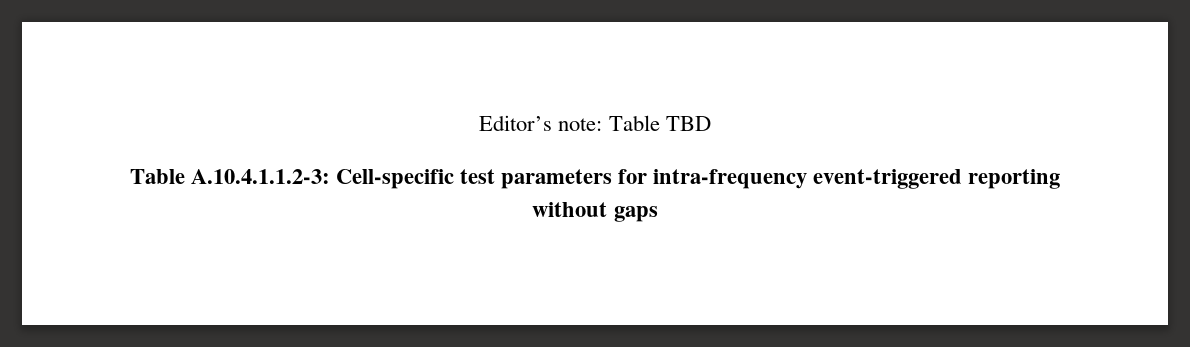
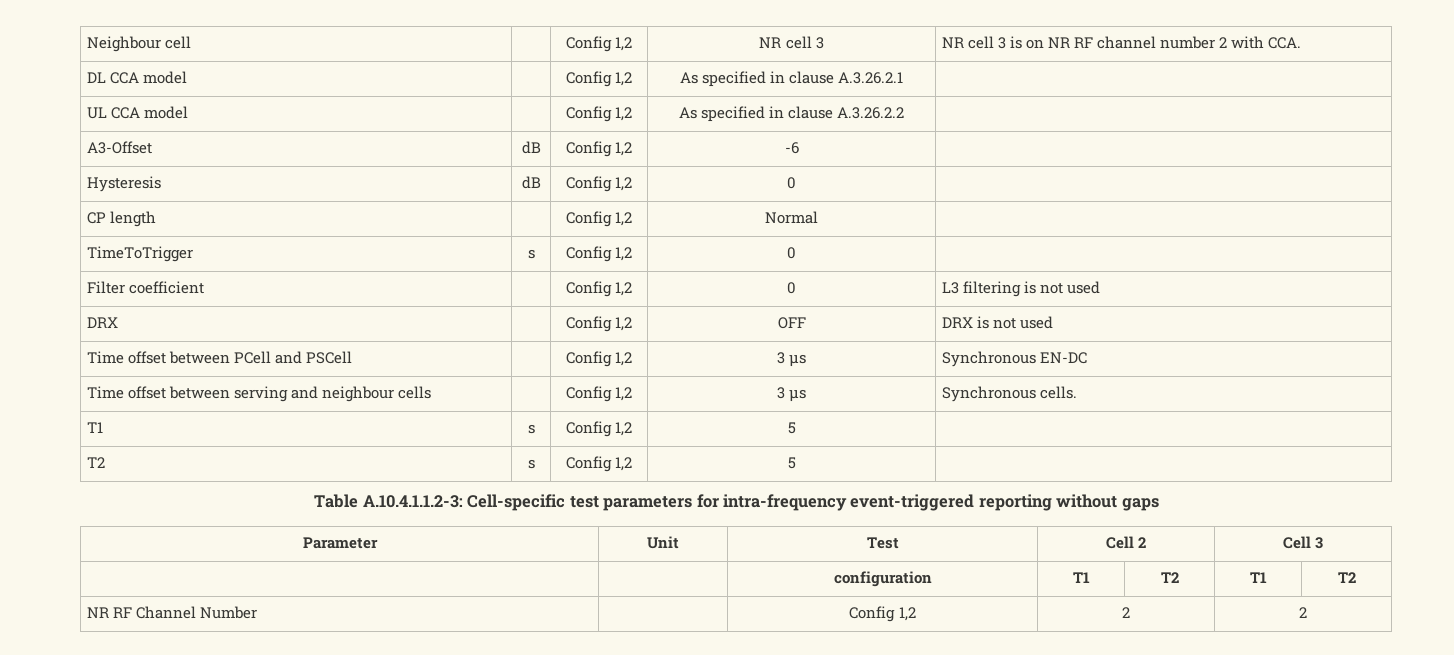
[479,115,711,131] Editor’s note: Table TBD -> [86,36,191,52] [565,36,633,52] [759,36,824,49] [941,36,1302,49] [86,71,187,84] [565,71,633,87] [679,71,904,87] [86,106,188,119] [565,106,633,122] [678,106,905,122] [86,141,152,154] [521,141,541,154] [565,141,633,157] [784,142,799,154] [86,176,161,192] [521,176,541,189] [565,176,633,192] [787,177,796,189] [86,211,156,227] [565,211,633,227] [765,211,818,224] [86,246,193,262] [527,249,535,259] [565,246,633,262] [787,247,796,259] [86,281,204,294] [565,281,633,297] [787,282,796,294] [941,281,1101,297] [86,317,118,328] [565,316,633,332] [777,317,806,329] [941,316,1054,329] [86,351,353,364] [565,351,633,367] [776,352,807,367] [941,351,1087,367] [86,386,432,402] [565,386,633,402] [776,387,807,402] [941,386,1077,402] [86,422,103,433] [527,424,535,434] [565,421,633,437] [787,422,796,434] [86,457,105,468] [527,459,535,469] [565,456,633,472] [787,457,796,469] Neighbour cell | | Config 1,2 | NR cell 3 | NR cell 3 is on NR RF channel number 2 with CCA. // DL CCA model | | Config 1,2 | As specified in clause A.3.26.2.1 | // UL CCA model | | Config 1,2 | As specified in clause A.3.26.2.2 | // A3-Offset | dB | Config 1,2 | -6 | // Hysteresis | dB | Config 1,2 | 0 | // CP length | | Config 1,2 | Normal | // TimeToTrigger | s | Config 1,2 | 0 | // Filter coefficient | | Config 1,2 | 0 | L3 filtering is not used // DRX | | Config 1,2 | OFF | DRX is not used // Time offset between PCell and PSCell | | Config 1,2 | 3 μs | Synchronous EN-DC // Time offset between serving and neighbour cells | | Config 1,2 | 3 μs | Synchronous cells. // T1 | s | Config 1,2 | 5 | // T2 | s | Config 1,2 | 5 |
(658, 214) none -> [302,537,378,549] [647,536,679,549] [866,537,899,549] [1105,536,1147,549] [1282,536,1324,549] [833,571,932,587] [1072,572,1090,583] [1160,572,1179,583] [1249,572,1267,583] [1337,572,1356,583] [86,606,258,619] [849,606,916,622] [1122,607,1130,618] [1299,607,1307,618] // Parameter | Unit | Test | Cell 2 | Cell 3 // | | configuration | T1 | T2 | T1 | T2 // NR RF Channel Number | | Config 1,2 | 2 | 2

